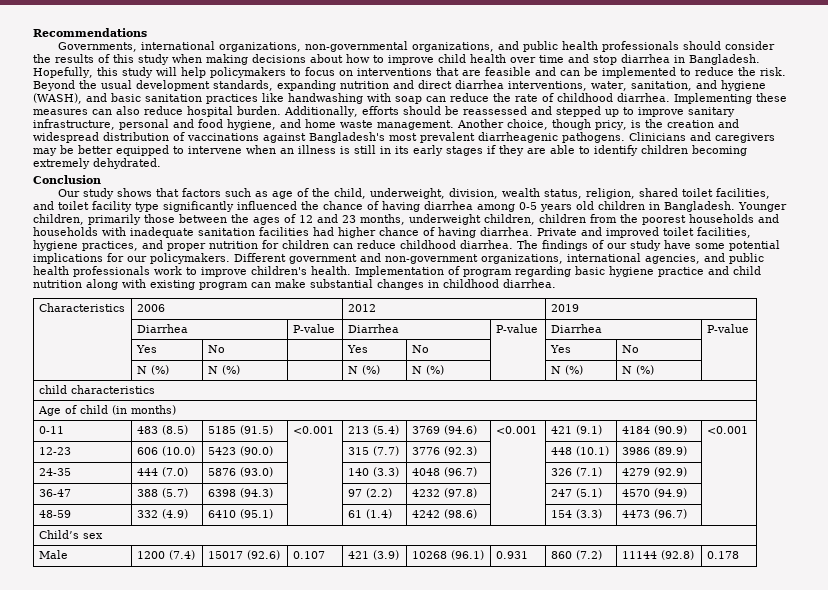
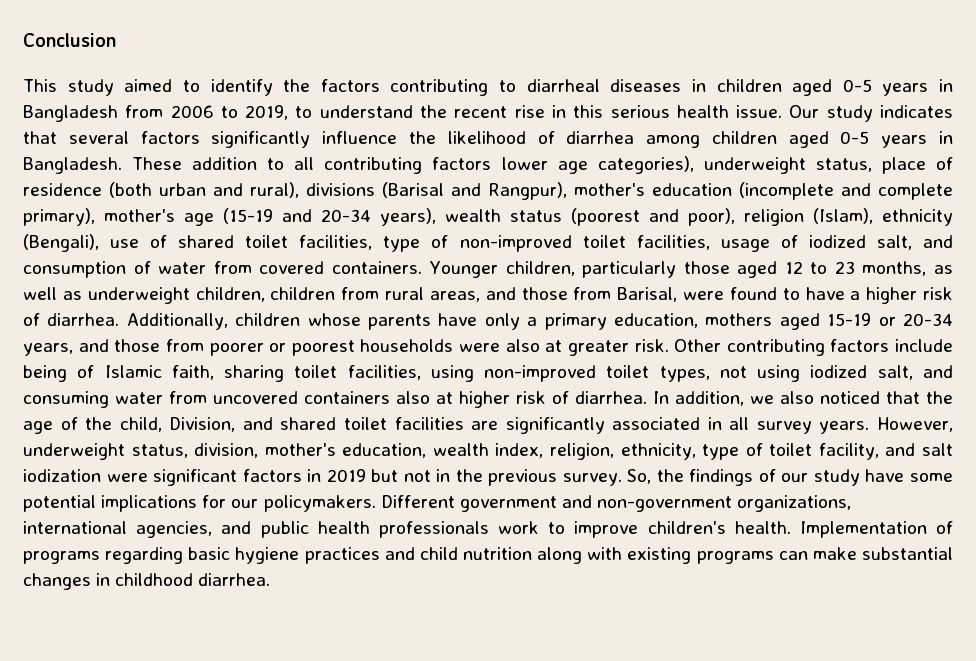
[33,28,147,37] [58,41,776,52] [33,54,760,65] [33,67,786,78] [33,80,766,91] [33,93,787,104] [33,106,735,117] [33,119,739,130] [33,132,775,143] [33,145,747,156] [33,158,161,169] [33,175,101,184] [58,188,771,199] [33,201,787,212] [33,214,779,225] [33,227,751,238] [33,240,538,251] Recommendations // Governments, international organizations, non-governmental organizations, and public health professionals should consider the results of this study when making decisions about how to improve child health over time and stop diarrhea in Bangladesh. Hopefully, this study will help policymakers to focus on interventions that are feasible and can be implemented to reduce the risk. Beyond the usual development standards, expanding nutrition and direct diarrhea interventions, water, sanitation, and hygiene (WASH), and basic sanitation practices like handwashing with soap can reduce the rate of childhood diarrhea. Implementing these measures can also reduce hospital burden. Additionally, efforts should be reassessed and stepped up to improve sanitary infrastructure, personal and food hygiene, and home waste management. Another choice, though pricy, is the creation and widespread distribution of vaccinations against Bangladesh's most prevalent diarrheagenic pathogens. Clinicians and caregivers may be better equipped to intervene when an illness is still in its early stages if they are able to identify children becoming extremely dehydrated. // Conclusion // Our study shows that factors such as age of the child, underweight, division, wealth status, religion, shared toilet facilities, and toilet facility type significantly influenced the chance of having diarrhea among 0-5 years old children in Bangladesh. Younger children, primarily those between the ages of 12 and 23 months, underweight children, children from the poorest households and households with inadequate sanitation facilities had higher chance of having diarrhea. Private and improved toilet facilities, hygiene practices, and proper nutrition for children can reduce childhood diarrhea. The -> [23,33,116,47] [23,79,953,96] [23,105,953,122] [23,131,954,148] [23,156,954,174] [23,182,953,200] [23,208,953,226] [23,234,954,252] [23,261,953,278] [23,287,954,304] [23,313,953,330] [23,339,953,356] [23,365,953,382] [23,391,953,408] [23,417,953,434] [23,443,953,460] [23,469,684,486] Conclusion // This study aimed to identify the factors contributing to diarrheal diseases in children aged 0-5 years in Bangladesh from 2006 to 2019, to understand the recent rise in this serious health issue. Our study indicates that several factors significantly influence the likelihood of diarrhea among children aged 0-5 years in Bangladesh. These addition to all contributing factors lower age categories), underweight status, place of residence (both urban and rural), divisions (Barisal and Rangpur), mother's education (incomplete and complete primary), mother's age (15-19 and 20-34 years), wealth status (poorest and poor), religion (Islam), ethnicity (Bengali), use of shared toilet facilities, type of non-improved toilet facilities, usage of iodized salt, and consumption of water from covered containers. Younger children, particularly those aged 12 to 23 months, as well as underweight children, children from rural areas, and those from Barisal, were found to have a higher risk of diarrhea. Additionally, children whose parents have only a primary education, mothers aged 15-19 or 20-34 years, and those from poorer or poorest households were also at greater risk. Other contributing factors include being of Islamic faith, sharing toilet facilities, using non-improved toilet types, not using iodized salt, and consuming water from uncovered containers also at higher risk of diarrhea. In addition, we also noticed that the age of the child, Division, and shared toilet facilities are significantly associated in all survey years. However, underweight status, division, mother's education, wealth index, religion, ethnicity, type of toilet facility, and salt iodization were significant factors in 2019 but not in the previous survey. So, the
[463,269,512,277] program -> [23,551,100,564] programs
[658,267,704,277] practice -> [304,547,380,564] practices
[199,282,248,290] program -> [696,551,774,564] programs
[38,303,125,312] [136,304,165,312] [347,304,376,312] [550,304,579,312] [136,324,188,333] [292,324,335,333] [347,324,399,333] [495,324,538,333] [550,324,602,333] [706,324,749,333] [135,345,157,353] [207,345,225,353] [346,345,368,353] [411,345,429,353] [549,345,571,353] [621,345,639,353] [136,365,169,375] [207,365,240,375] [347,365,380,375] [411,365,444,375] [550,365,583,375] [621,365,654,375] [38,385,155,394] [37,405,176,416] [38,426,64,434] [136,425,188,435] [207,425,273,435] [292,426,334,434] [347,425,399,435] [411,425,477,435] [495,426,537,434] [550,425,602,435] [621,425,687,435] [706,426,748,434] [38,447,71,455] [136,446,195,456] [207,446,273,456] [347,446,399,456] [411,446,477,456] [550,446,609,456] [621,446,687,456] [38,468,71,476] [136,467,188,477] [207,467,273,477] [347,467,399,477] [411,467,477,477] [550,467,602,477] [621,467,687,477] [38,489,71,497] [136,488,188,498] [207,488,273,498] [347,488,392,498] [411,488,477,498] [550,488,602,498] [621,488,687,498] [38,510,71,518] [136,509,188,519] [207,509,273,519] [347,509,392,519] [411,509,477,519] [550,509,602,519] [621,509,687,519] [38,530,103,539] [38,550,68,559] [136,550,195,560] [207,550,280,560] [292,551,325,559] [347,550,399,560] [411,550,484,560] [495,551,528,559] [550,550,602,560] [621,550,694,560] [706,551,739,559] // Characteristics | 2006 | 2012 | 2019 // | Diarrhea | P-value | Diarrhea | P-value | Diarrhea | P-value // | Yes | No | | Yes | No | | Yes | No | // | N (%) | N (%) | | N (%) | N (%) | | N (%) | N (%) | // child characteristics // Age of child (in months) // 0-11 | 483 (8.5) | 5185 (91.5) | <0.001 | 213 (5.4) | 3769 (94.6) | <0.001 | 421 (9.1) | 4184 (90.9) | <0.001 // 12-23 | 606 (10.0) | 5423 (90.0) | | 315 (7.7) | 3776 (92.3) | | 448 (10.1) | 3986 (89.9) | // 24-35 | 444 (7.0) | 5876 (93.0) | | 140 (3.3) | 4048 (96.7) | | 326 (7.1) | 4279 (92.9) | // 36-47 | 388 (5.7) | 6398 (94.3) | | 97 (2.2) | 4232 (97.8) | | 247 (5.1) | 4570 (94.9) | // 48-59 | 332 (4.9) | 6410 (95.1) | | 61 (1.4) | 4242 (98.6) | | 154 (3.3) | 4473 (96.7) | // Child’s sex // Male | 1200 (7.4) | 15017 (92.6) | 0.107 | 421 (3.9) | 10268 (96.1) | 0.931 | 860 (7.2) | 11144 (92.8) | 0.178 -> (271, 579) none

